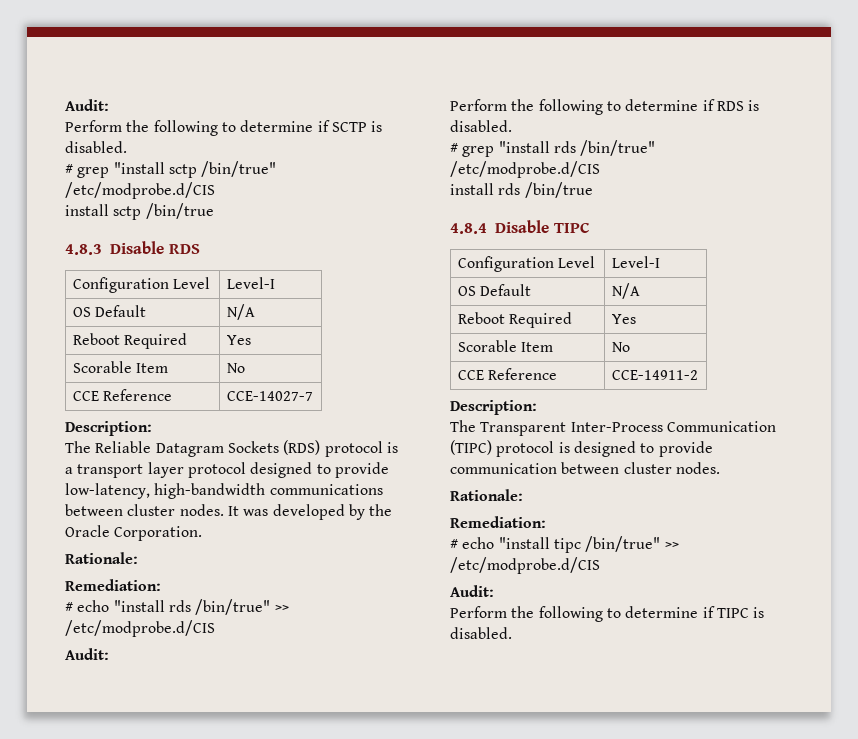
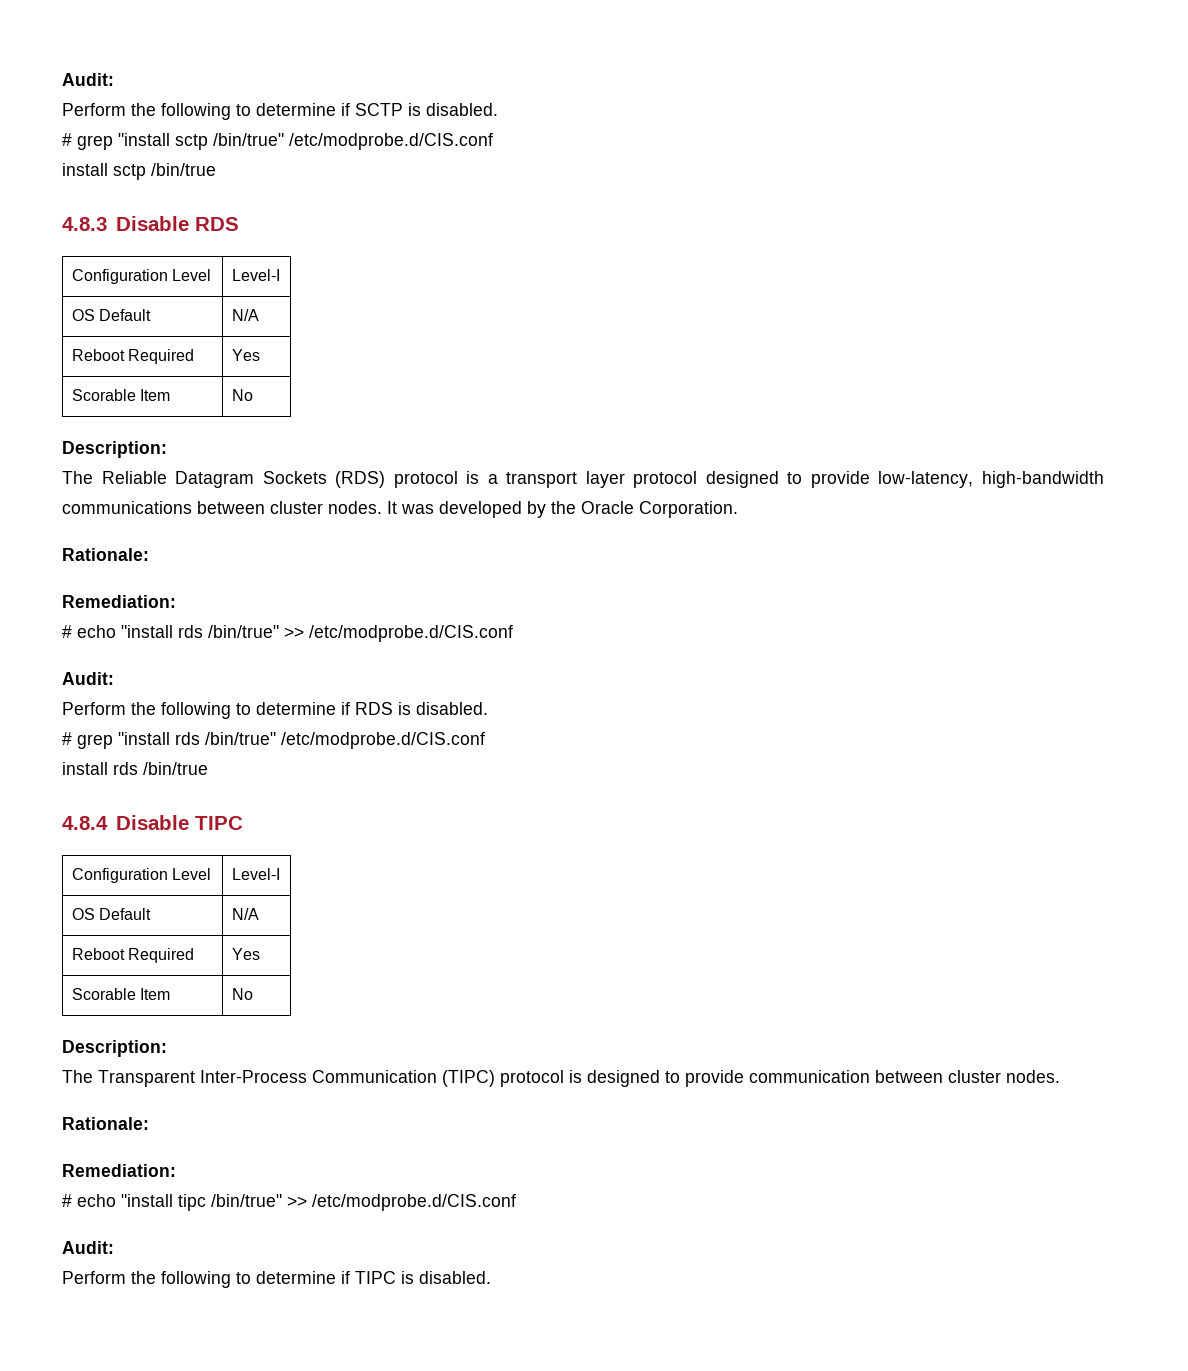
[65,182,215,199] /etc/modprobe.d/CIS -> [289,133,493,150] /etc/modprobe.d/CIS.conf
[72,389,172,401] [226,391,313,401] // CCE Reference | CCE-14027-7 -> (253, 395) none
[65,620,215,637] /etc/modprobe.d/CIS -> [309,625,513,642] /etc/modprobe.d/CIS.conf
[450,161,600,178] /etc/modprobe.d/CIS -> [281,732,485,749] /etc/modprobe.d/CIS.conf
[457,368,557,380] [611,370,698,380] // CCE Reference | CCE-14911-2 -> (253, 994) none
[450,557,600,574] /etc/modprobe.d/CIS -> [312,1194,516,1211] /etc/modprobe.d/CIS.conf

